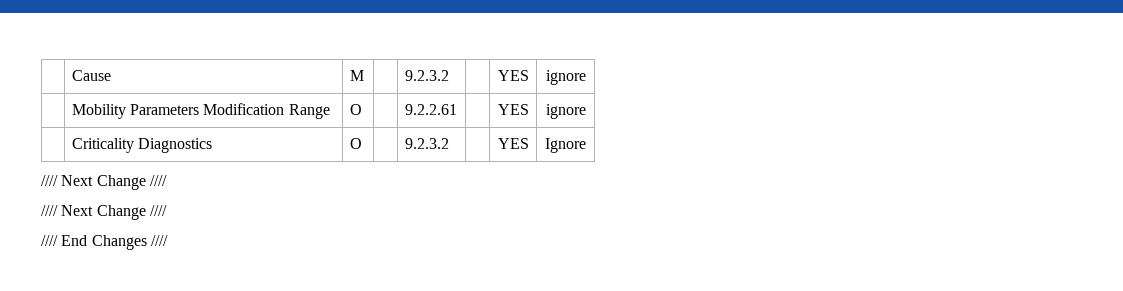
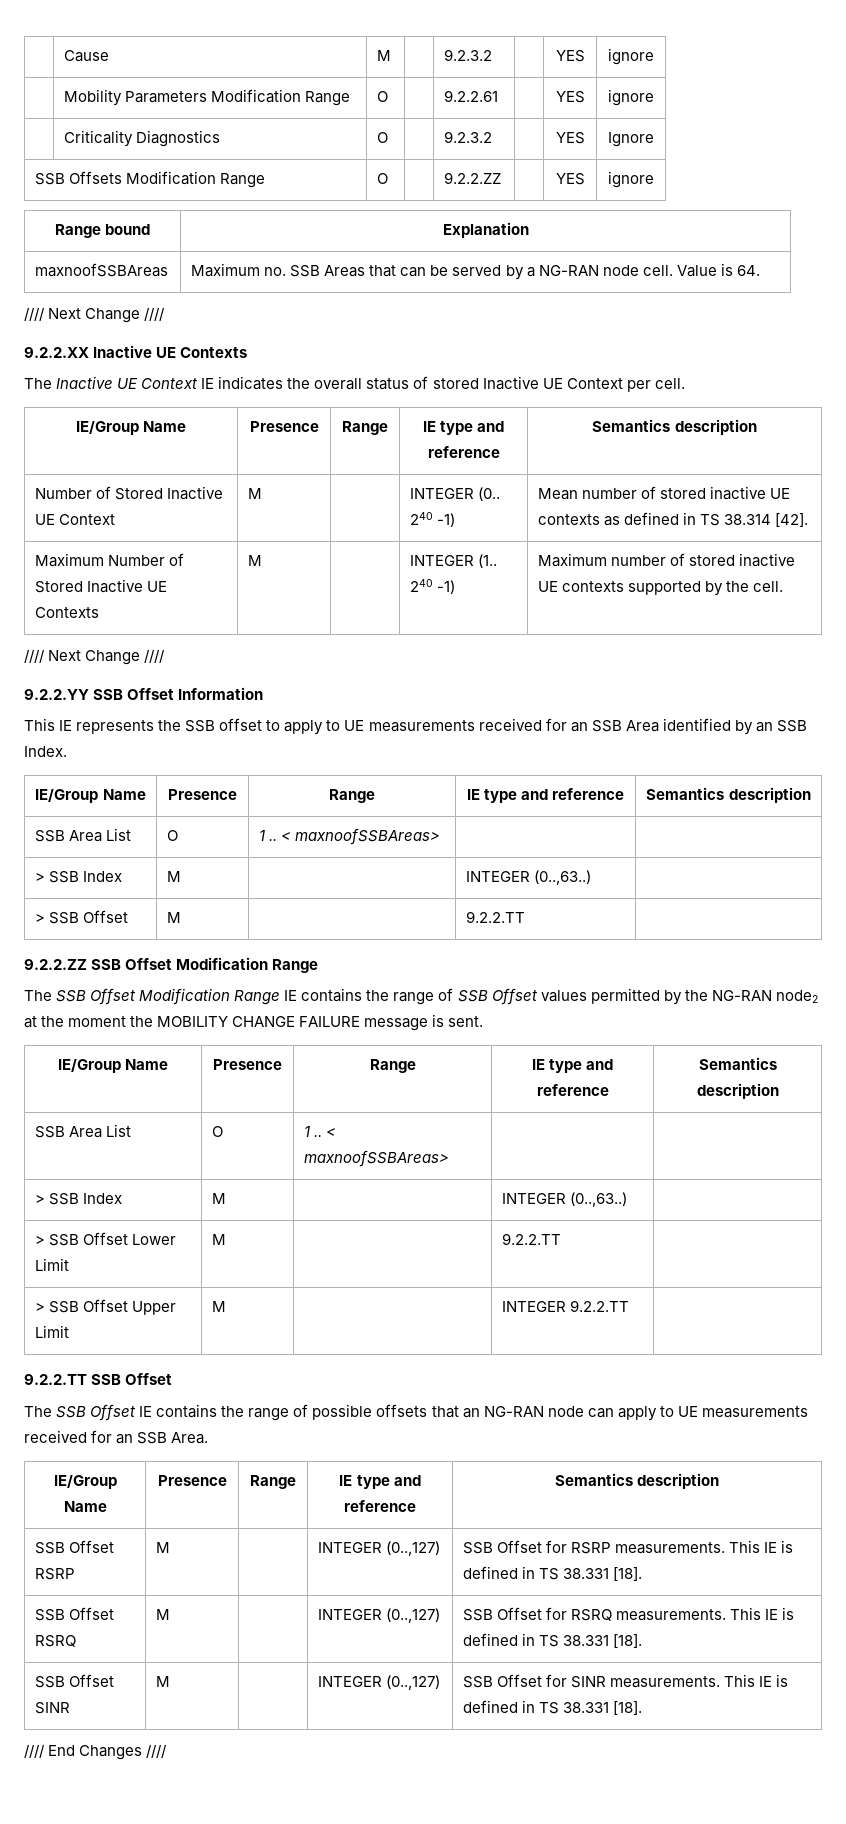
[41,175,167,190] [41,205,167,220] // //// Next Change //// // //// Next Change //// -> [35,171,266,188] [377,173,389,184] [444,172,502,184] [555,173,585,185] [608,171,654,188] [54,224,151,238] [442,222,529,238] [35,263,169,277] [191,263,760,280] [24,307,166,323] [24,345,248,358] [24,376,685,392] [75,420,187,435] [249,421,319,432] [342,421,388,435] [422,421,505,435] [427,446,500,458] [592,419,757,435] [35,486,224,500] [35,514,116,525] [248,488,263,499] [410,487,501,501] [410,512,456,527] [538,486,791,500] [538,512,809,527] [35,553,185,567] [35,579,168,593] [35,607,100,618] [248,555,263,566] [410,554,498,568] [410,579,456,594] [538,553,796,567] [538,581,784,596] [24,649,166,665] [24,687,264,700] [24,718,807,735] [24,746,67,757] [35,788,146,803] [168,789,237,800] [329,789,376,803] [466,788,625,803] [646,787,811,803] [35,828,132,842] [167,830,179,841] [259,828,441,845] [35,871,123,883] [167,871,182,882] [466,870,592,885] [35,910,129,924] [167,912,182,923] [466,911,526,923] [24,957,319,973] [24,988,818,1005] [24,1014,484,1031] [57,1058,169,1073] [213,1059,282,1070] [369,1059,416,1073] [531,1059,614,1073] [536,1084,609,1096] [698,1057,777,1070] [696,1083,779,1099] [35,1124,132,1138] [212,1126,224,1137] [304,1126,337,1137] [304,1150,450,1167] [35,1193,123,1205] [212,1193,227,1204] [502,1192,628,1207] [35,1232,177,1246] [35,1258,70,1271] [212,1234,227,1245] [502,1233,562,1245] [35,1299,177,1315] [35,1325,70,1338] [212,1301,227,1312] [502,1300,630,1312] [24,1373,173,1385] [24,1404,808,1421] [24,1430,209,1444] [53,1474,117,1489] [63,1501,107,1512] [157,1475,227,1486] [250,1475,296,1489] [339,1475,421,1489] [344,1500,417,1512] [554,1473,720,1489] [35,1540,115,1554] [35,1568,76,1580] [156,1542,171,1553] [318,1541,441,1556] [463,1540,794,1554] [463,1566,643,1581] [35,1607,115,1621] [35,1635,77,1647] [156,1609,171,1620] [318,1608,441,1623] [463,1607,795,1621] [463,1633,643,1648] [35,1674,115,1688] [35,1702,71,1714] [156,1676,171,1687] [318,1675,441,1690] [463,1674,789,1688] [463,1700,643,1715] // SSB Offsets Modification Range | O | | 9.2.2.ZZ | | YES | ignore // Range bound | Explanation // maxnoofSSBAreas | Maximum no. SSB Areas that can be served by a NG-RAN node cell. Value is 64. // //// Next Change //// // 9.2.2.XX Inactive UE Contexts // The Inactive UE Context IE indicates the overall status of stored Inactive UE Context per cell. // IE/Group Name | Presence | Range | IE type and reference | Semantics description // Number of Stored Inactive UE Context | M | | INTEGER (0.. 240 -1) | Mean number of stored inactive UE contexts as defined in TS 38.314 [42]. // Maximum Number of Stored Inactive UE Contexts | M | | INTEGER (1.. 240 -1) | Maximum number of stored inactive UE contexts supported by the cell. // //// Next Change //// // 9.2.2.YY SSB Offset Information // This IE represents the SSB offset to apply to UE measurements received for an SSB Area identified by an SSB Index. // IE/Group Name | Presence | Range | IE type and reference | Semantics description // SSB Area List | O | 1 .. < maxnoofSSBAreas> | | // > SSB Index | M | | INTEGER (0..,63..) | // > SSB Offset | M | | 9.2.2.TT | // 9.2.2.ZZ SSB Offset Modification Range // The SSB Offset Modification Range IE contains the range of SSB Offset values permitted by the NG-RAN node2 at the moment the MOBILITY CHANGE FAILURE message is sent. // IE/Group Name | Presence | Range | IE type and reference | Semantics description // SSB Area List | O | 1 .. < maxnoofSSBAreas> | | // > SSB Index | M | | INTEGER (0..,63..) | // > SSB Offset Lower Limit | M | | 9.2.2.TT | // > SSB Offset Upper Limit | M | | INTEGER 9.2.2.TT | // 9.2.2.TT SSB Offset // The SSB Offset IE contains the range of possible offsets that an NG-RAN node can apply to UE measurements received for an SSB Area. // IE/Group Name | Presence | Range | IE type and reference | Semantics description // SSB Offset RSRP | M | | INTEGER (0..,127) | SSB Offset for RSRP measurements. This IE is defined in TS 38.331 [18]. // SSB Offset RSRQ | M | | INTEGER (0..,127) | SSB Offset for RSRQ measurements. This IE is defined in TS 38.331 [18]. // SSB Offset SINR | M | | INTEGER (0..,127) | SSB Offset for SINR measurements. This IE is defined in TS 38.331 [18].

